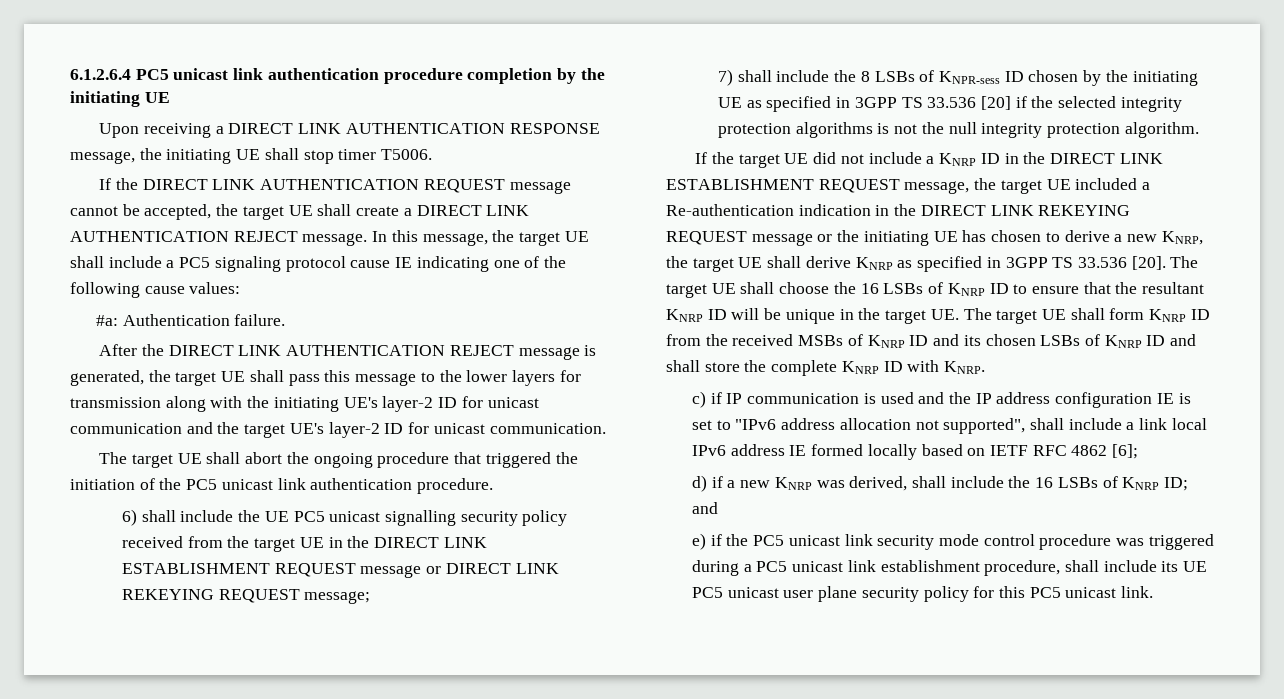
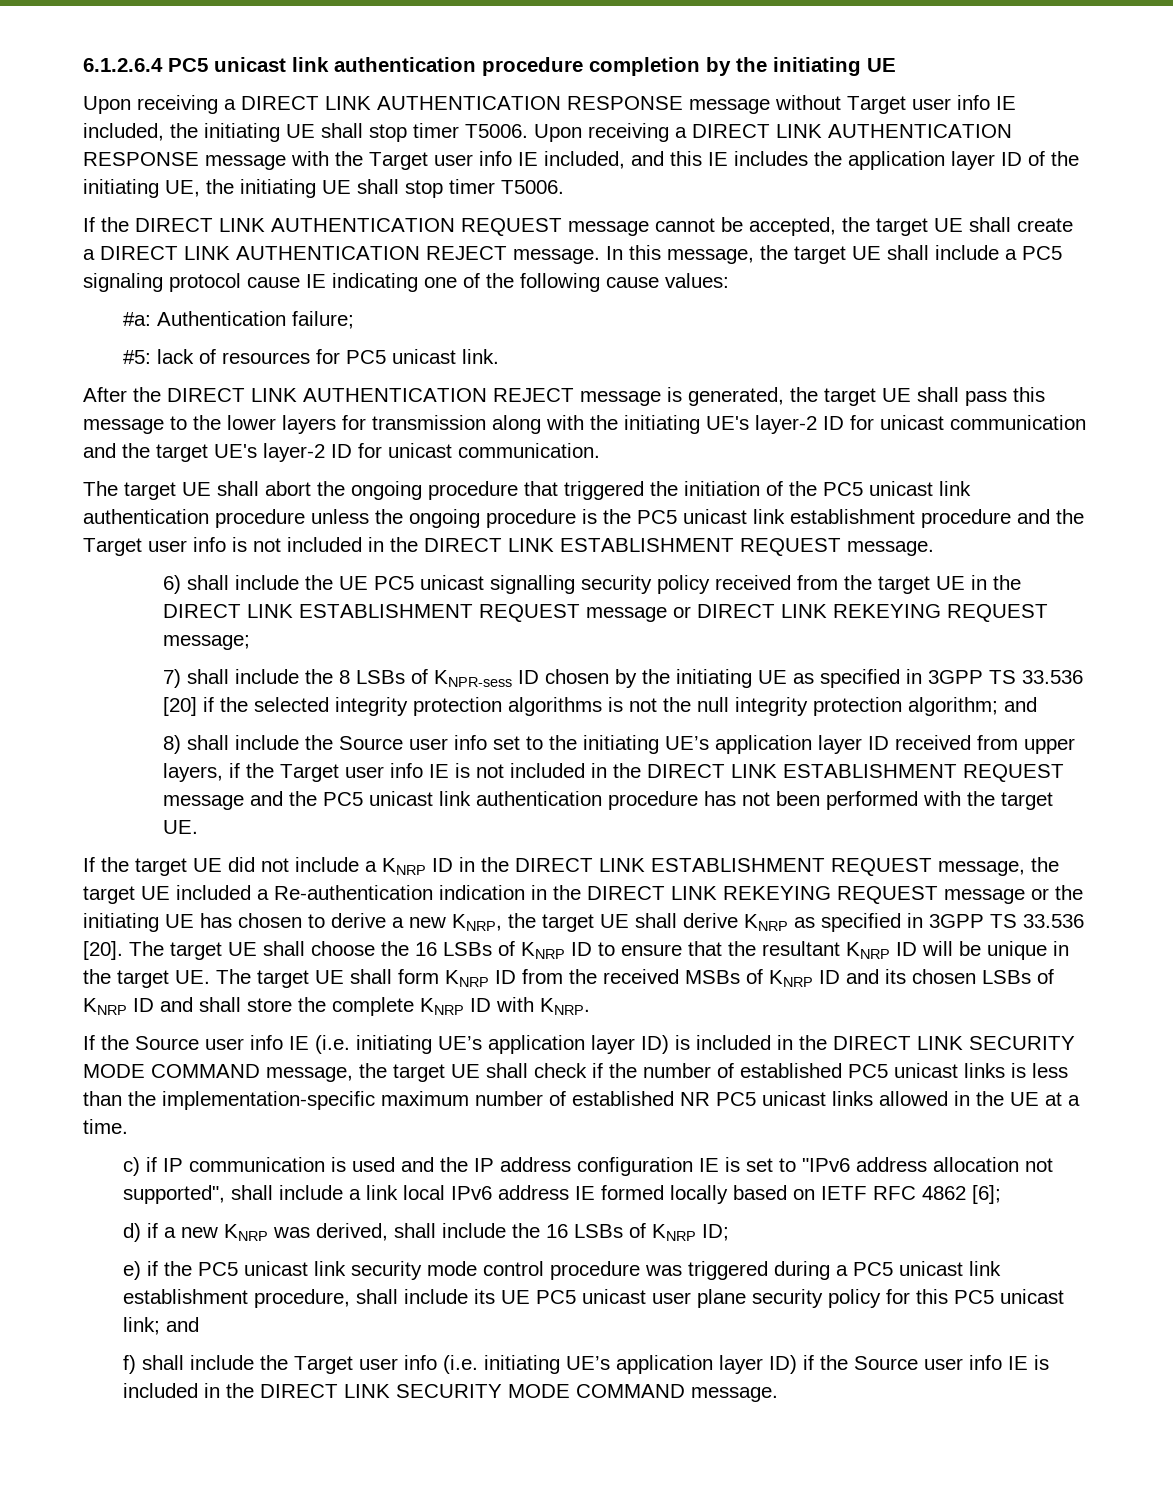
[70,151,135,164] message, -> [689,95,1016,114] [83,123,1012,142] [83,151,1079,170] [83,179,200,198] message without Target user info IE included, the initiating UE shall stop timer T5006. Upon receiving a DIRECT LINK AUTHENTICATION RESPONSE message with the Target user info IE included, and this IE includes the application layer ID of the initiating UE,
[234,314,286,326] failure. -> [292,311,355,329] [123,349,500,364] failure; // #5: lack of resources for PC5 unicast link.
[417,478,494,494] procedure. -> [215,509,1084,528] [83,537,934,556] procedure unless the ongoing procedure is the PC5 unicast link establishment procedure and the Target user info is not included in the DIRECT LINK ESTABLISHMENT REQUEST message.
[1124,122,1199,138] algorithm. -> [908,697,1038,716] [163,735,1076,754] [163,763,1065,782] [163,791,1054,810] [163,820,199,834] algorithm; and // 8) shall include the Source user info set to the initiating UE’s application layer ID received from upper layers, if the Target user info IE is not included in the DIRECT LINK ESTABLISHMENT REQUEST message and the PC5 unicast link authentication procedure has not been performed with the target UE.
(986, 367) none -> [83,1035,1075,1054] [83,1063,1068,1082] [83,1091,1080,1110] [83,1119,128,1134] // If the Source user info IE (i.e. initiating UE’s application layer ID) is included in the DIRECT LINK SECURITY MODE COMMAND message, the target UE shall check if the number of established PC5 unicast links is less than the implementation-specific maximum number of established NR PC5 unicast links allowed in the UE at a time.
[691,502,718,514] and -> (730, 1232) none
[1121,586,1154,598] link. -> [123,1317,200,1335] [123,1355,1050,1374] [123,1383,779,1402] link; and // f) shall include the Target user info (i.e. initiating UE’s application layer ID) if the Source user info IE is included in the DIRECT LINK SECURITY MODE COMMAND message.

